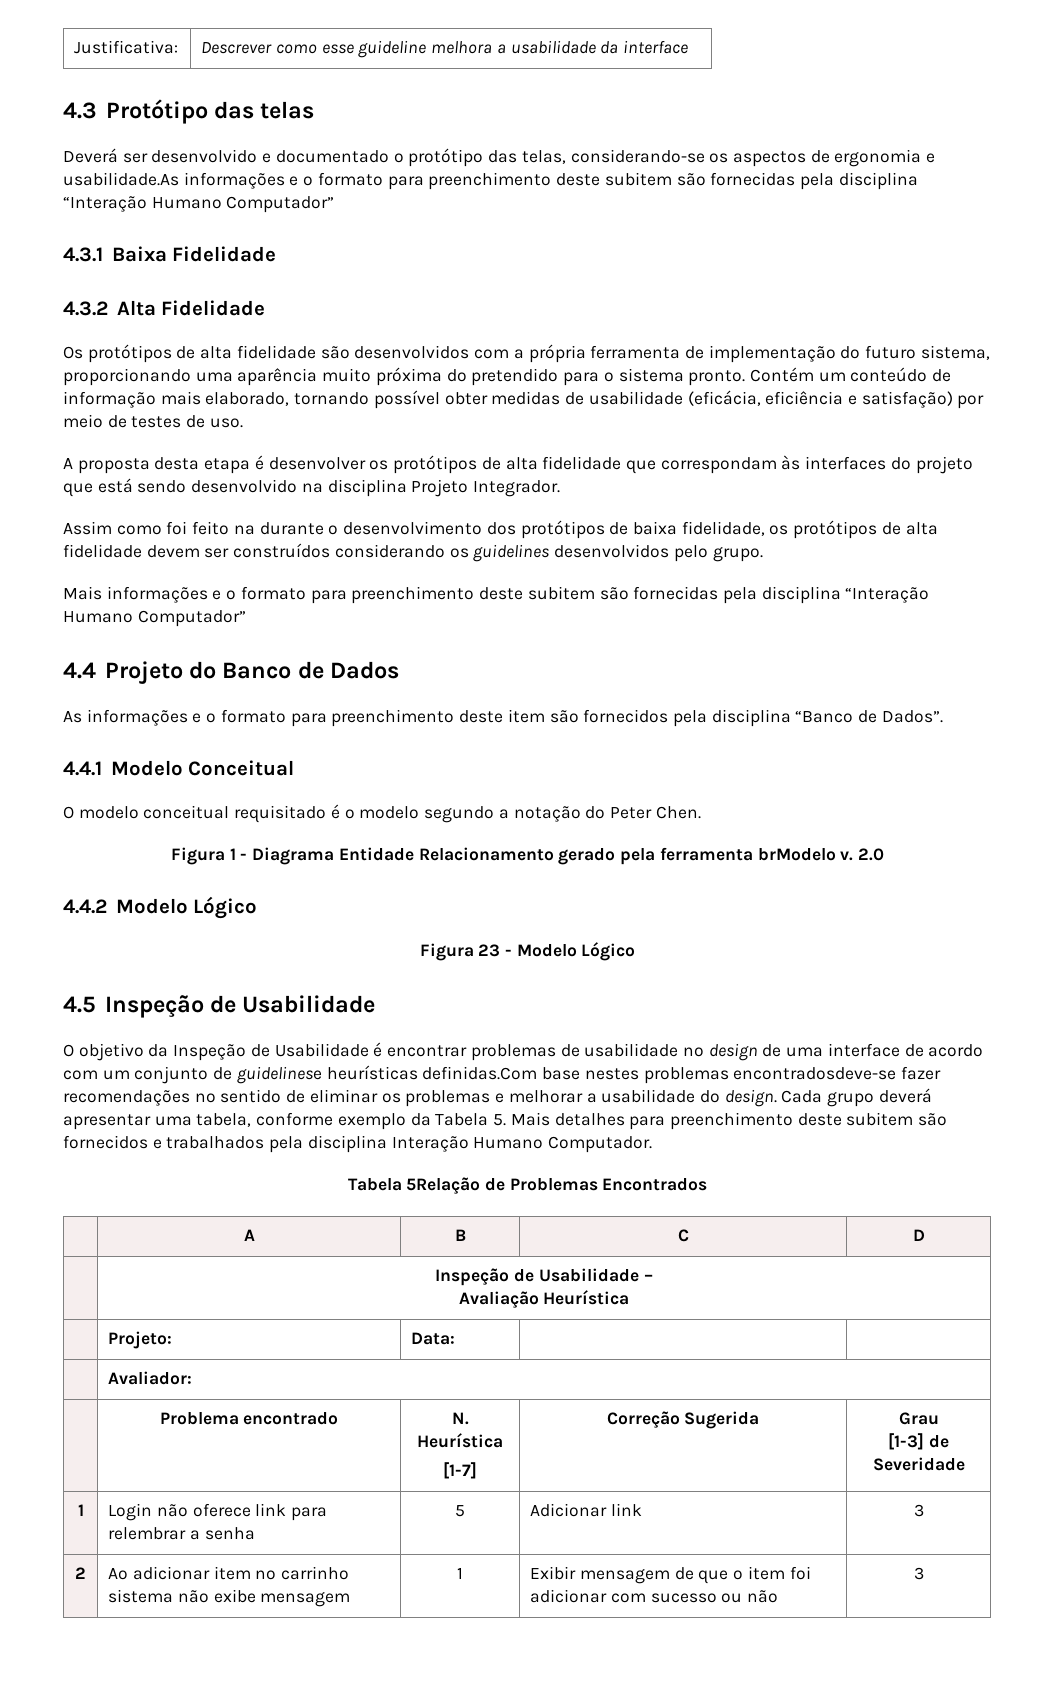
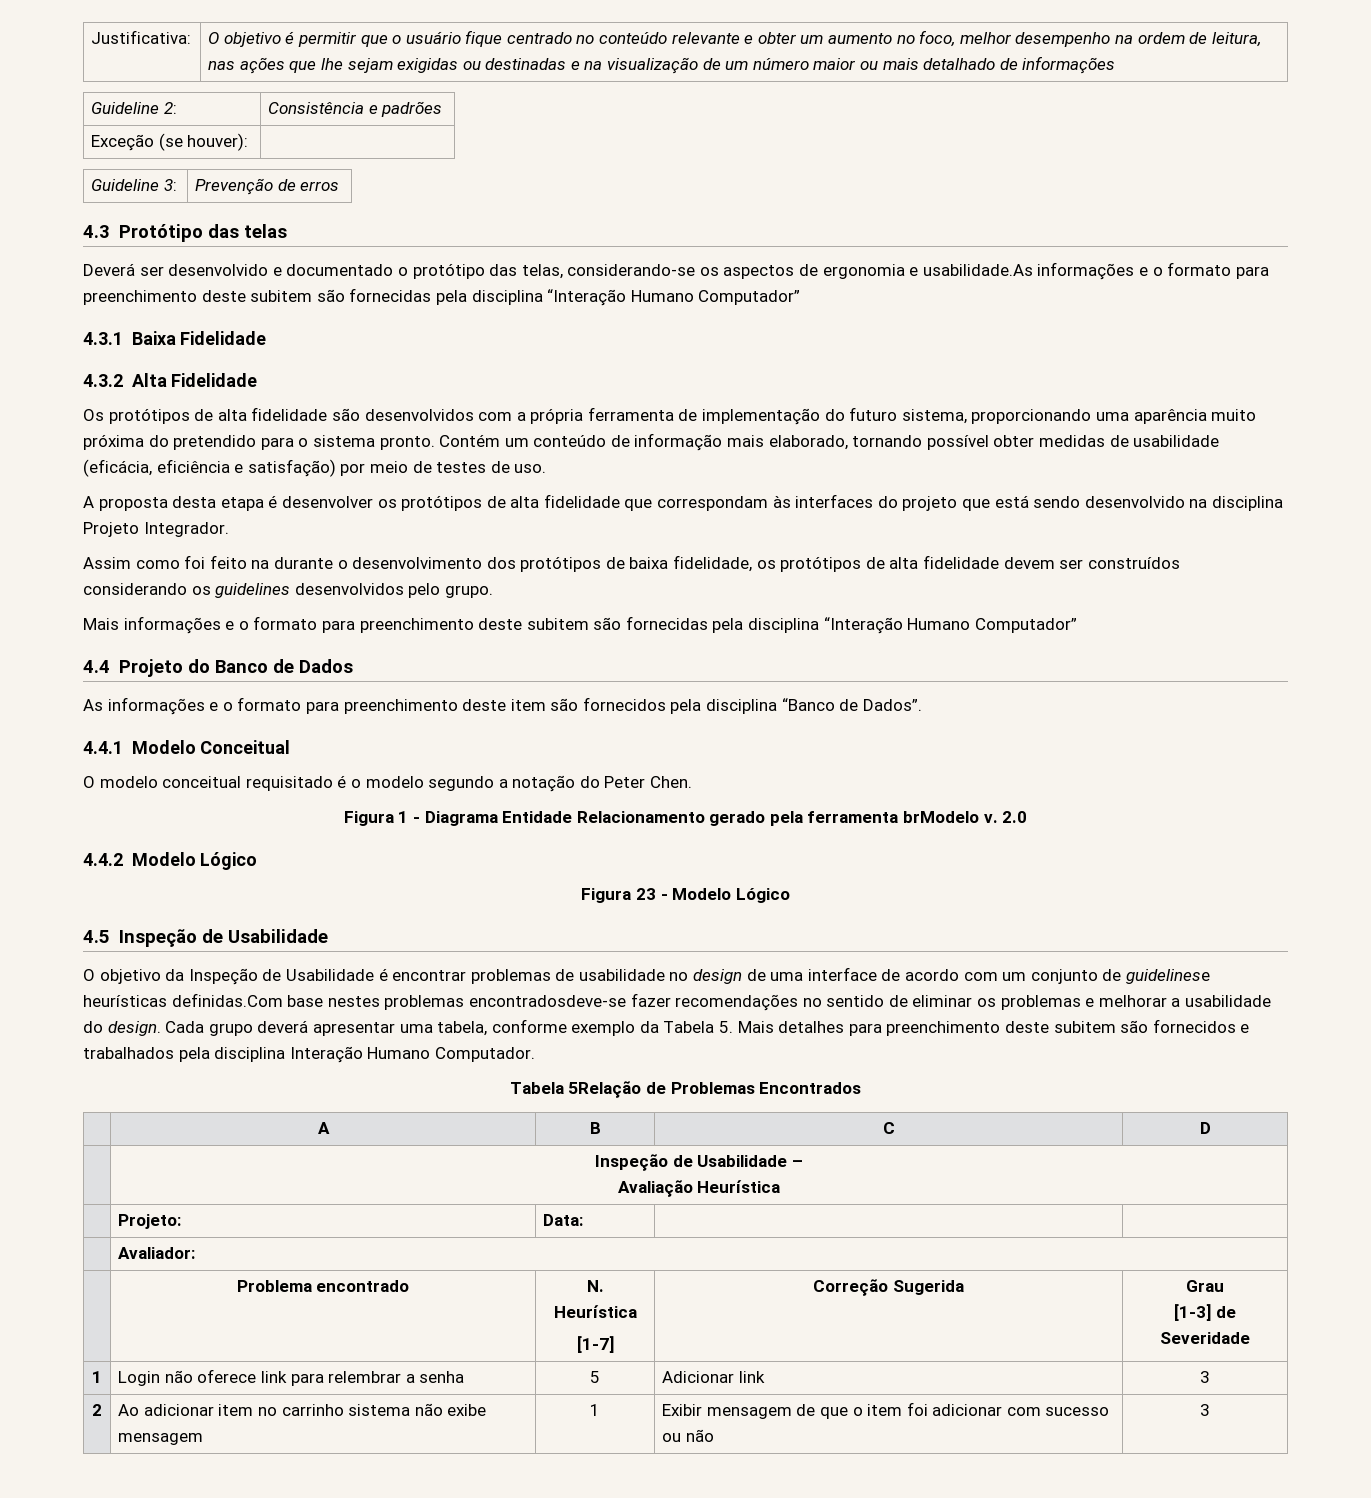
[201,40,688,58] Descrever como esse guideline melhora a usabilidade da interface -> [208,30,1261,47] [208,56,1116,74] [91,102,177,114] [268,101,443,117] [91,133,249,151] [91,179,177,191] [195,178,340,195] O objetivo é permitir que o usuário fique centrado no conteúdo relevante e obter um aumento no foco, melhor desempenho na ordem de leitura, nas ações que lhe sejam exigidas ou destinadas e na visualização de um número maior ou mais detalhado de informações // Guideline 2: | Consistência e padrões // Exceção (se houver): | // Guideline 3: | Prevenção de erros

